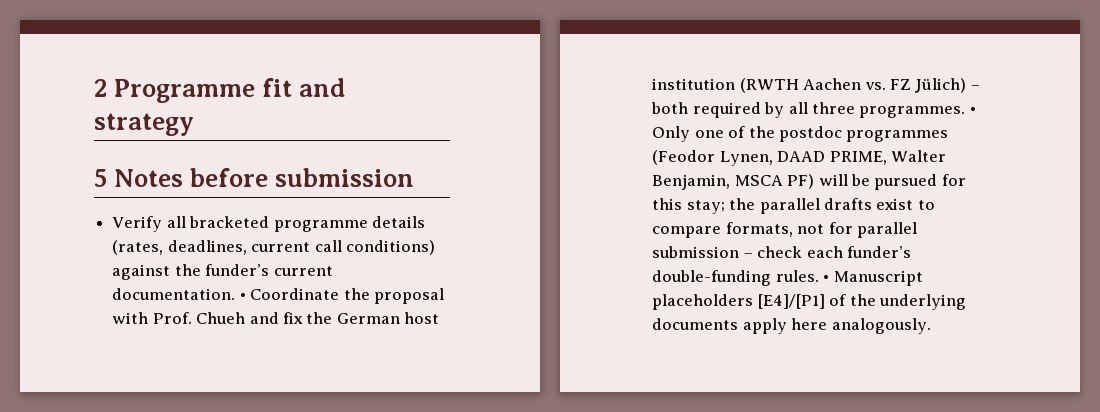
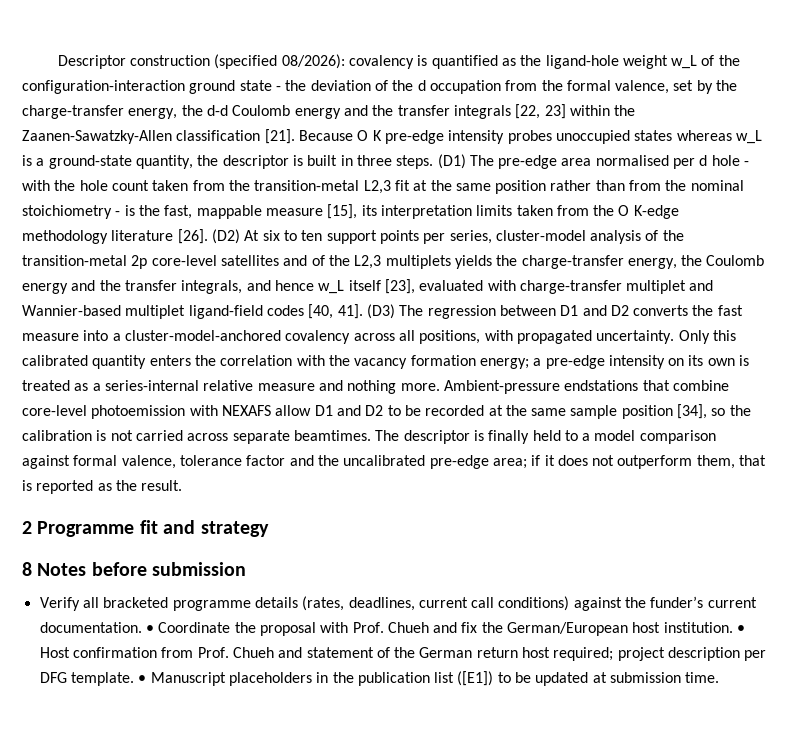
(94, 88) none -> [57,54,740,69] [22,80,738,94] [22,104,636,119] [22,129,762,144] [22,154,750,169] [22,180,744,194] [22,204,679,219] [22,229,684,244] [22,255,765,269] [22,279,714,294] [22,304,743,319] [22,330,736,344] [22,355,750,369] [22,380,729,394] [22,404,751,419] [22,430,716,444] [22,455,767,469] [22,480,183,494] Descriptor construction (specified 08/2026): covalency is quantified as the ligand-hole weight w_L of the configuration-interaction ground state - the deviation of the d occupation from the formal valence, set by the charge-transfer energy, the d-d Coulomb energy and the transfer integrals [22, 23] within the Zaanen-Sawatzky-Allen classification [21]. Because O K pre-edge intensity probes unoccupied states whereas w_L is a ground-state quantity, the descriptor is built in three steps. (D1) The pre-edge area normalised per d hole - with the hole count taken from the transition-metal L2,3 fit at the same position rather than from the nominal stoichiometry - is the fast, mappable measure [15], its interpretation limits taken from the O K-edge methodology literature [26]. (D2) At six to ten support points per series, cluster-model analysis of the transition-metal 2p core-level satellites and of the L2,3 multiplets yields the charge-transfer energy, the Coulomb energy and the transfer integrals, and hence w_L itself [23], evaluated with charge-transfer multiplet and Wannier-based multiplet ligand-field codes [40, 41]. (D3) The regression between D1 and D2 converts the fast measure into a cluster-model-anchored covalency across all positions, with propagated uncertainty. Only this calibrated quantity enters the correlation with the vacancy formation energy; a pre-edge intensity on its own is treated as a series-internal relative measure and nothing more. Ambient-pressure endstations that combine core-level photoemission with NEXAFS allow D1 and D2 to be recorded at the same sample position [34], so the calibration is not carried across separate beamtimes. The descriptor is finally held to a model comparison against formal valence, tolerance factor and the uncalibrated pre-edge area; if it does not outperform them, that is reported as the result. //
[94,169,107,187] 5 -> [22,562,32,576] 8
[336,312,440,324] [652,78,980,93] [651,102,976,118] [652,126,949,142] [652,150,946,166] [652,174,966,190] [652,198,935,214] [652,222,917,238] [652,246,911,258] [652,270,923,286] [652,294,966,310] [652,318,931,334] German host institution (RWTH Aachen vs. FZ Jülich) – both required by all three programmes. • Only one of the postdoc programmes (Feodor Lynen, DAAD PRIME, Walter Benjamin, MSCA PF) will be pursued for this stay; the parallel drafts exist to compare formats, not for parallel submission – check each funder’s double-funding rules. • Manuscript placeholders [E4]/[P1] of the underlying documents apply here analogously. -> [507,622,746,636] [39,647,767,661] [39,671,720,686] German/European host institution. • Host confirmation from Prof. Chueh and statement of the German return host required; project description per DFG template. • Manuscript placeholders in the publication list ([E1]) to be updated at submission time.

